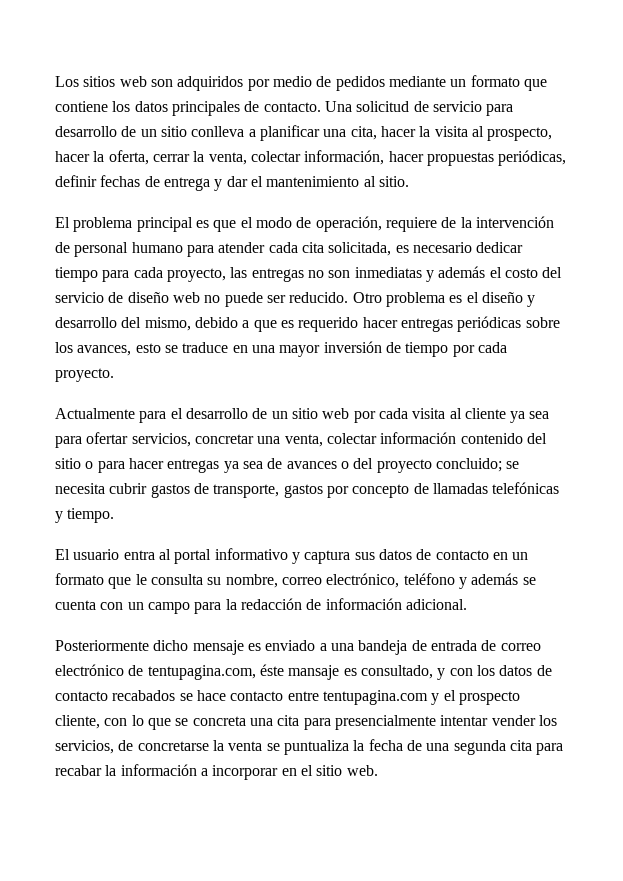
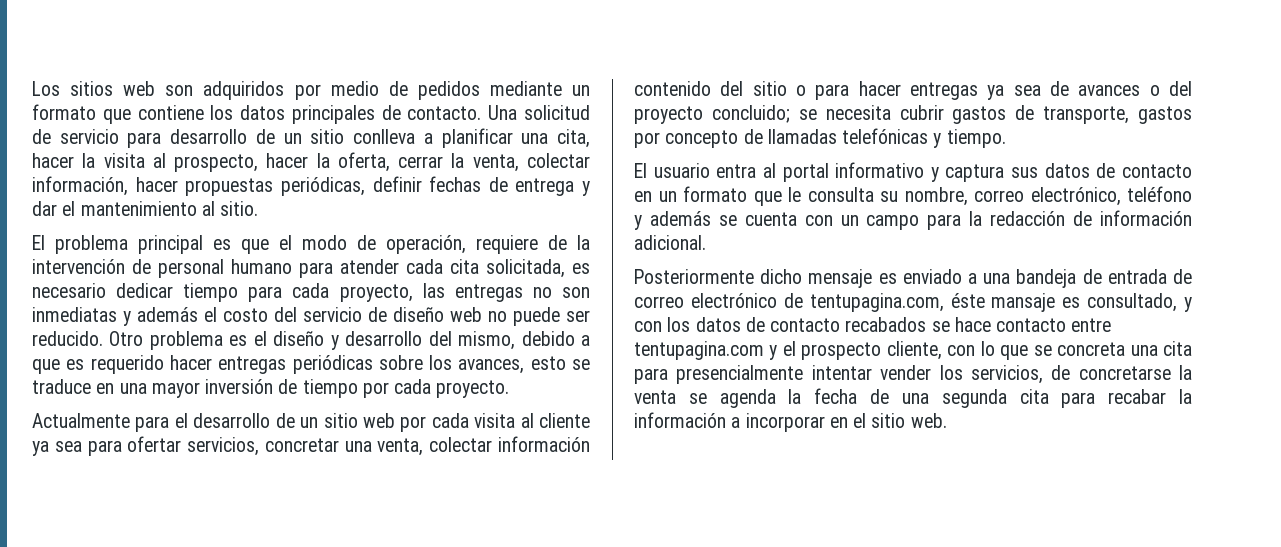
[283,740,349,755] puntualiza -> [719,389,776,408] agenda

